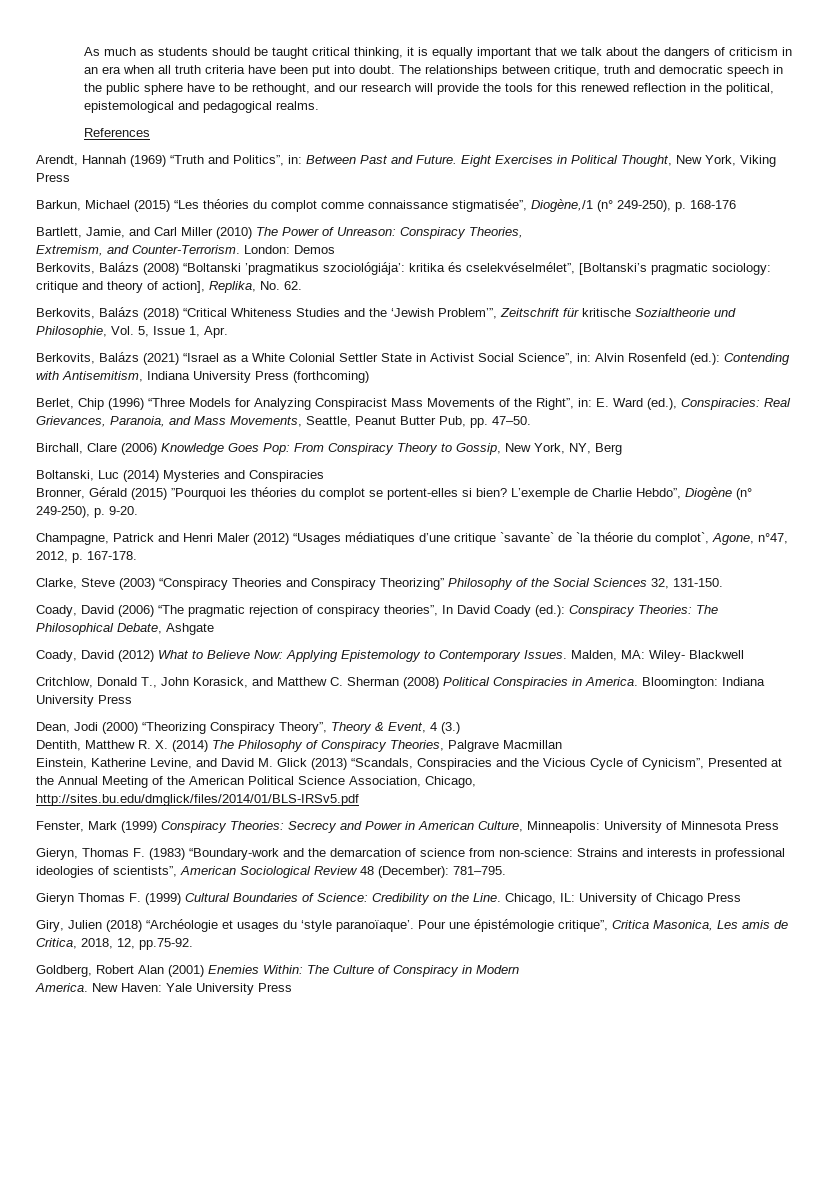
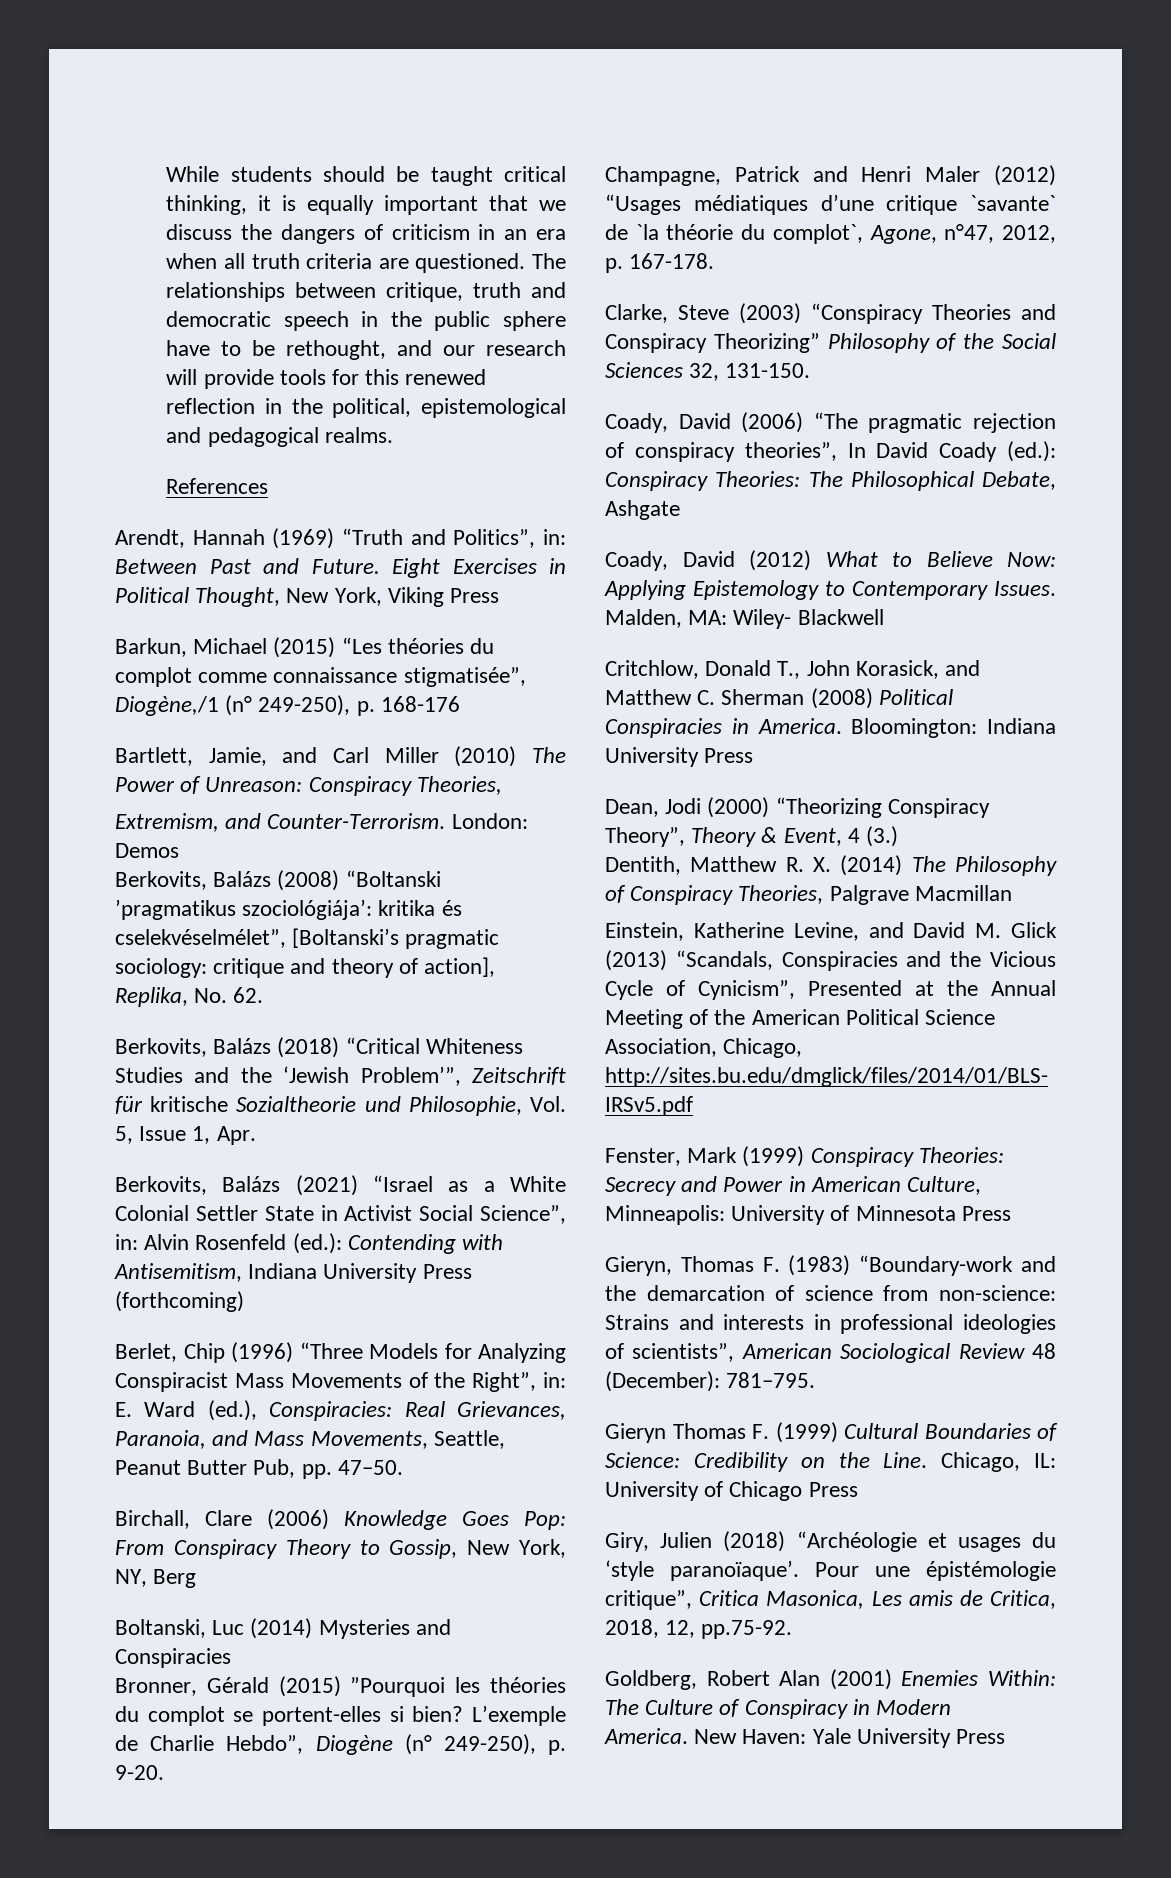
[84,47,155,56] As much as -> [166,166,220,182] While
[581,47,639,56] talk about -> [166,224,233,240] discuss
[248,65,396,77] have been put into doubt. -> [378,253,526,273] are questioned.
[483,83,502,92] the -> (274, 379) none

